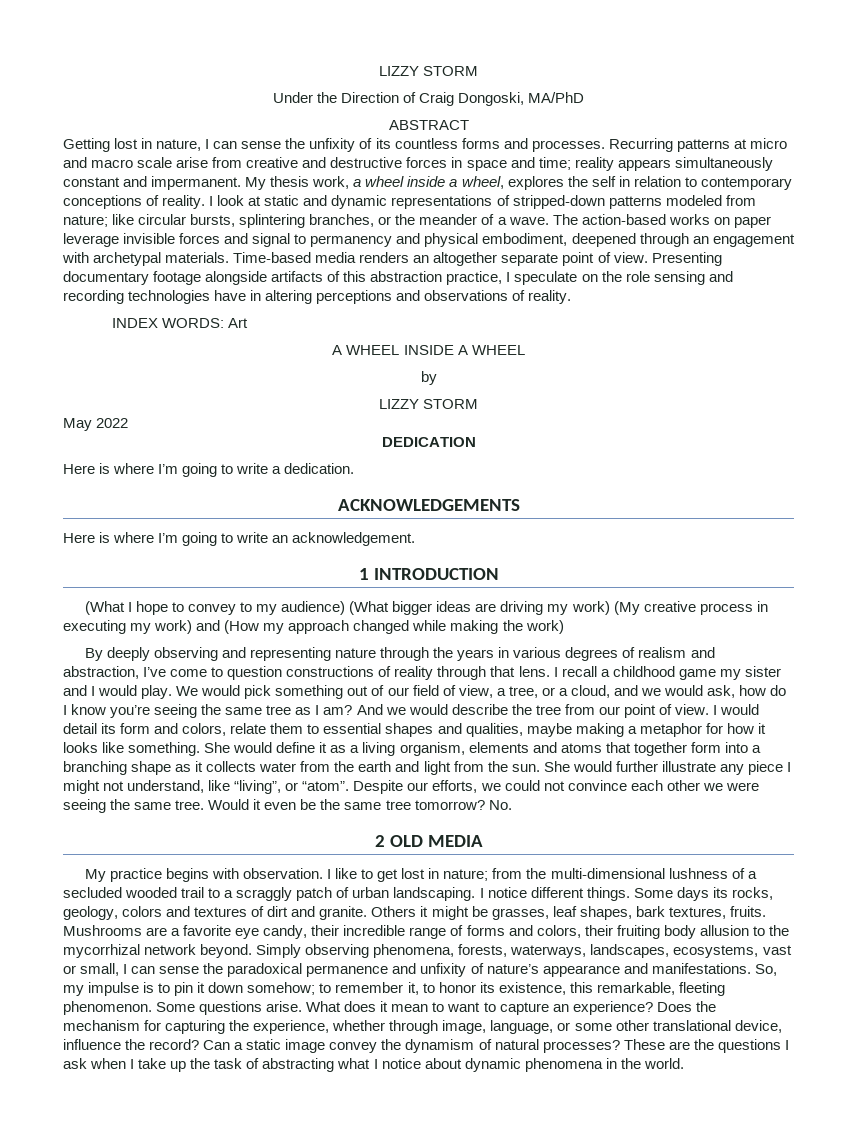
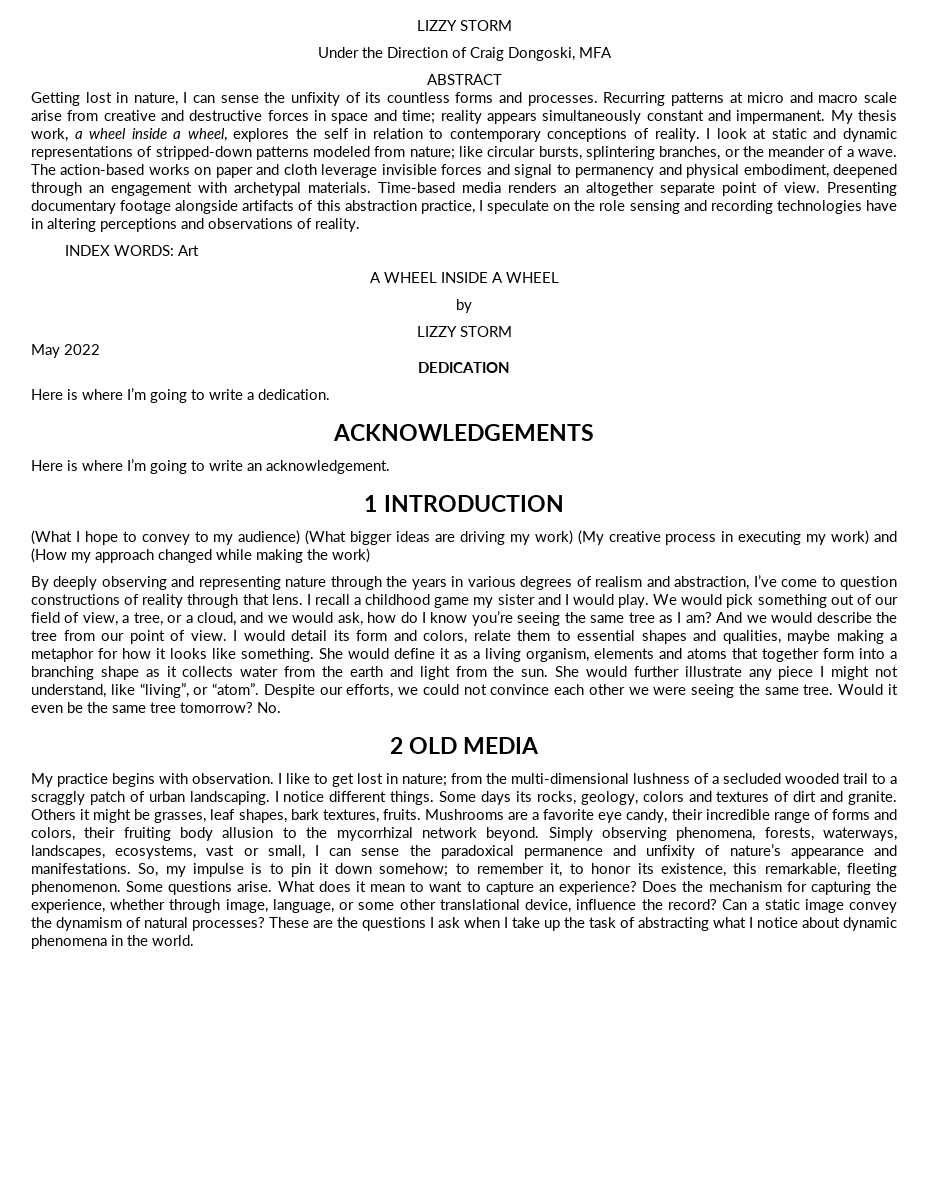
[528,92,585,103] MA/PhD -> [578,47,612,58] MFA
(771, 222) none -> [256,164,317,175] and cloth

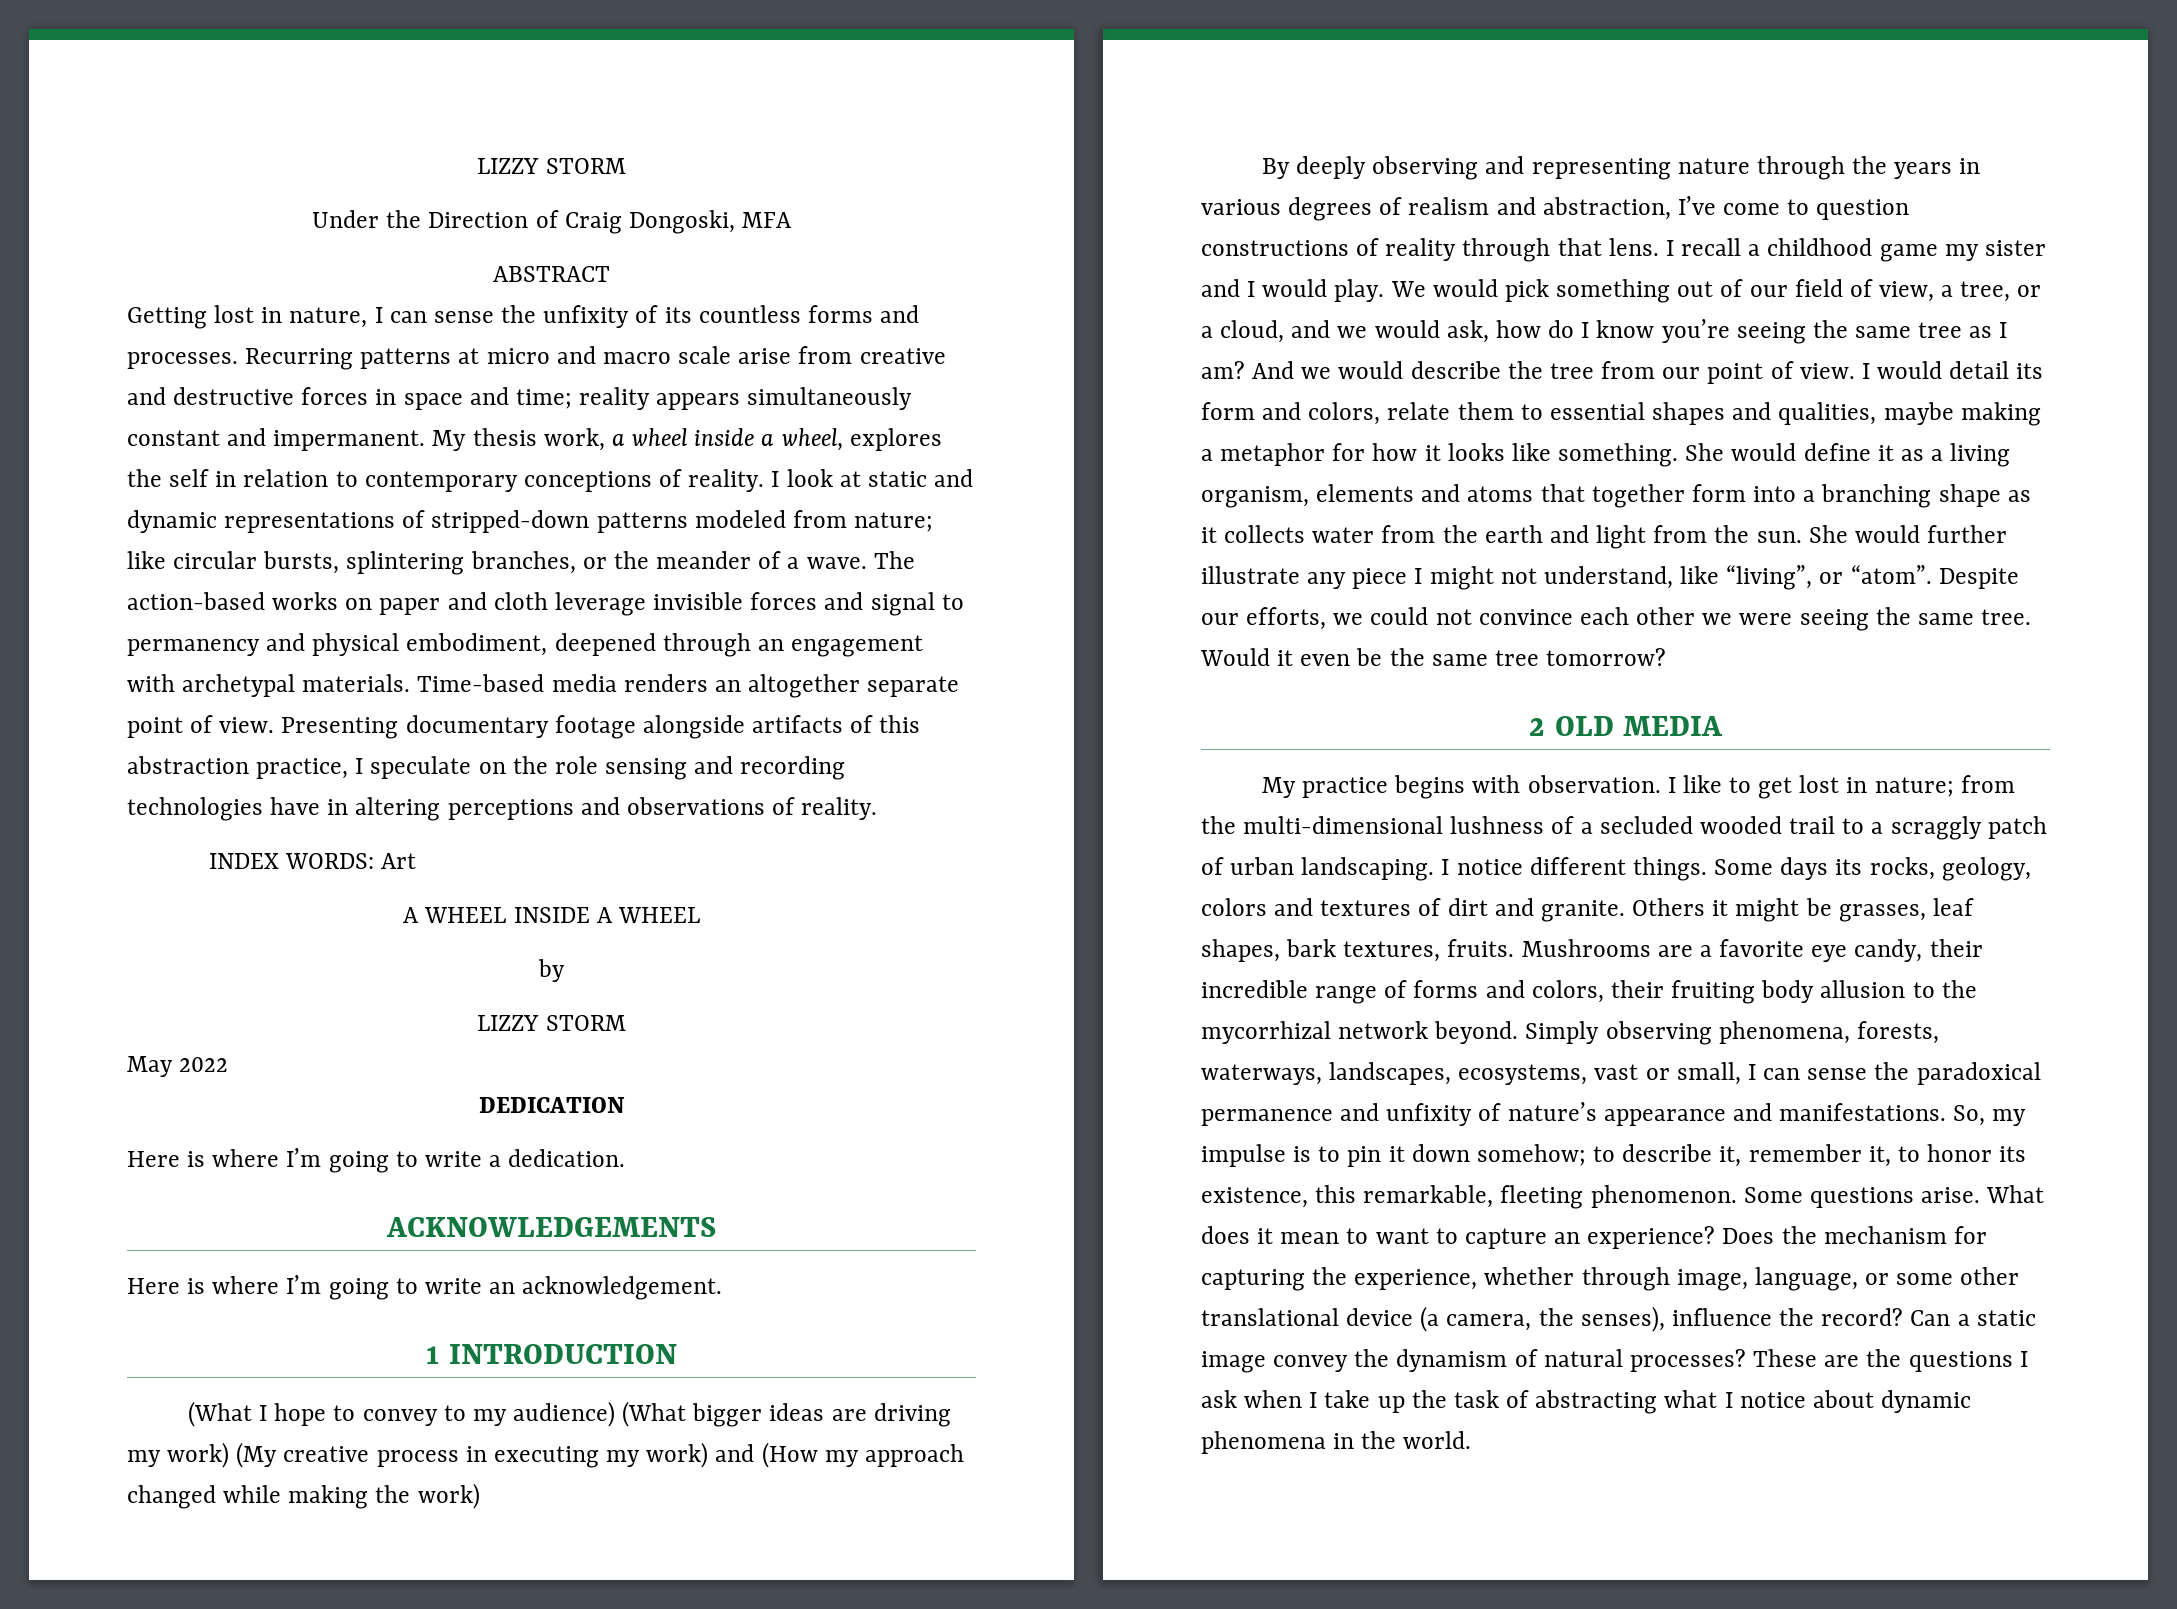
[257,702,281,713] No. -> (1667, 657) none
(470, 868) none -> [1622,1144,1742,1167] describe it,
[525,899,572,913] device, -> [1346,1306,1665,1332] device (a camera, the senses),

